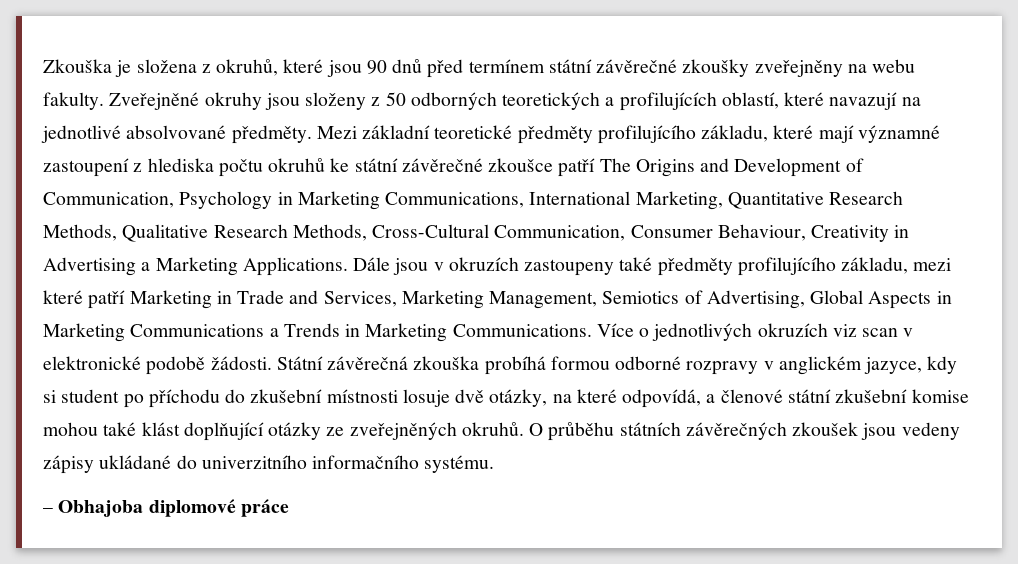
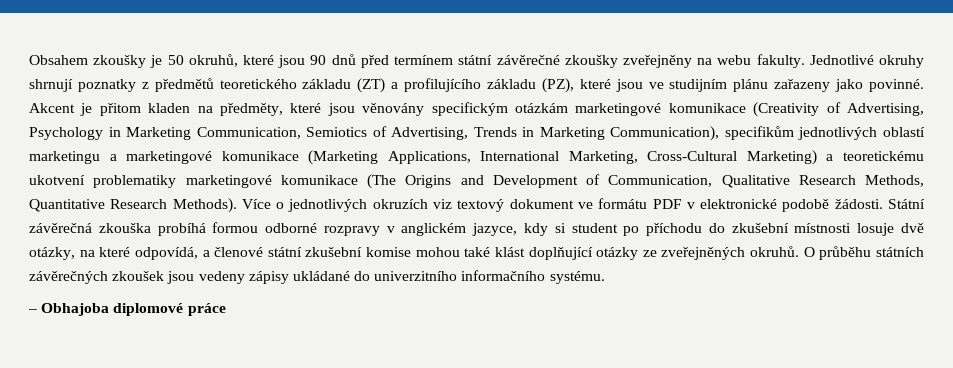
[43,59,211,77] Zkouška je složena z -> [29,55,184,68] Obsahem zkoušky je 50
[109,92,921,111] [41,125,940,144] [43,158,631,177] Zveřejněné okruhy jsou složeny z 50 odborných teoretických a profilujících oblastí, které navazují na jednotlivé absolvované předměty. Mezi základní teoretické předměty profilujícího základu, které mají významné zastoupení z hlediska počtu okruhů ke státní závěrečné zkoušce patří The -> [809,55,925,68] [29,78,925,93] [29,102,924,117] [29,126,926,141] [29,150,924,165] [29,174,396,189] Jednotlivé okruhy shrnují poznatky z předmětů teoretického základu (ZT) a profilujícího základu (PZ), které jsou ve studijním plánu zařazeny jako povinné. Akcent je přitom kladen na předměty, které jsou věnovány specifickým otázkám marketingové komunikace (Creativity of Advertising, Psychology in Marketing Communication, Semiotics of Advertising, Trends in Marketing Communication), specifikům jednotlivých oblastí marketingu a marketingové komunikace (Marketing Applications, International Marketing, Cross-Cultural Marketing) a teoretickému ukotvení problematiky marketingové komunikace (The
[179,191,904,210] [43,224,910,242] [43,257,952,276] [43,290,952,309] [43,323,592,342] Psychology in Marketing Communications, International Marketing, Quantitative Research Methods, Qualitative Research Methods, Cross-Cultural Communication, Consumer Behaviour, Creativity in Advertising a Marketing Applications. Dále jsou v okruzích zastoupeny také předměty profilujícího základu, mezi které patří Marketing in Trade and Services, Marketing Management, Semiotics of Advertising, Global Aspects in Marketing Communications a Trends in Marketing Communications. -> [721,175,924,188] [29,198,237,213] Qualitative Research Methods, Quantitative Research Methods).
[862,328,899,337] scan -> [457,198,682,212] textový dokument ve formátu PDF

